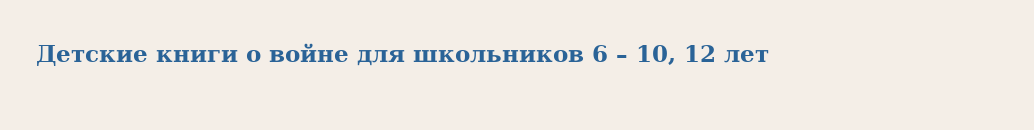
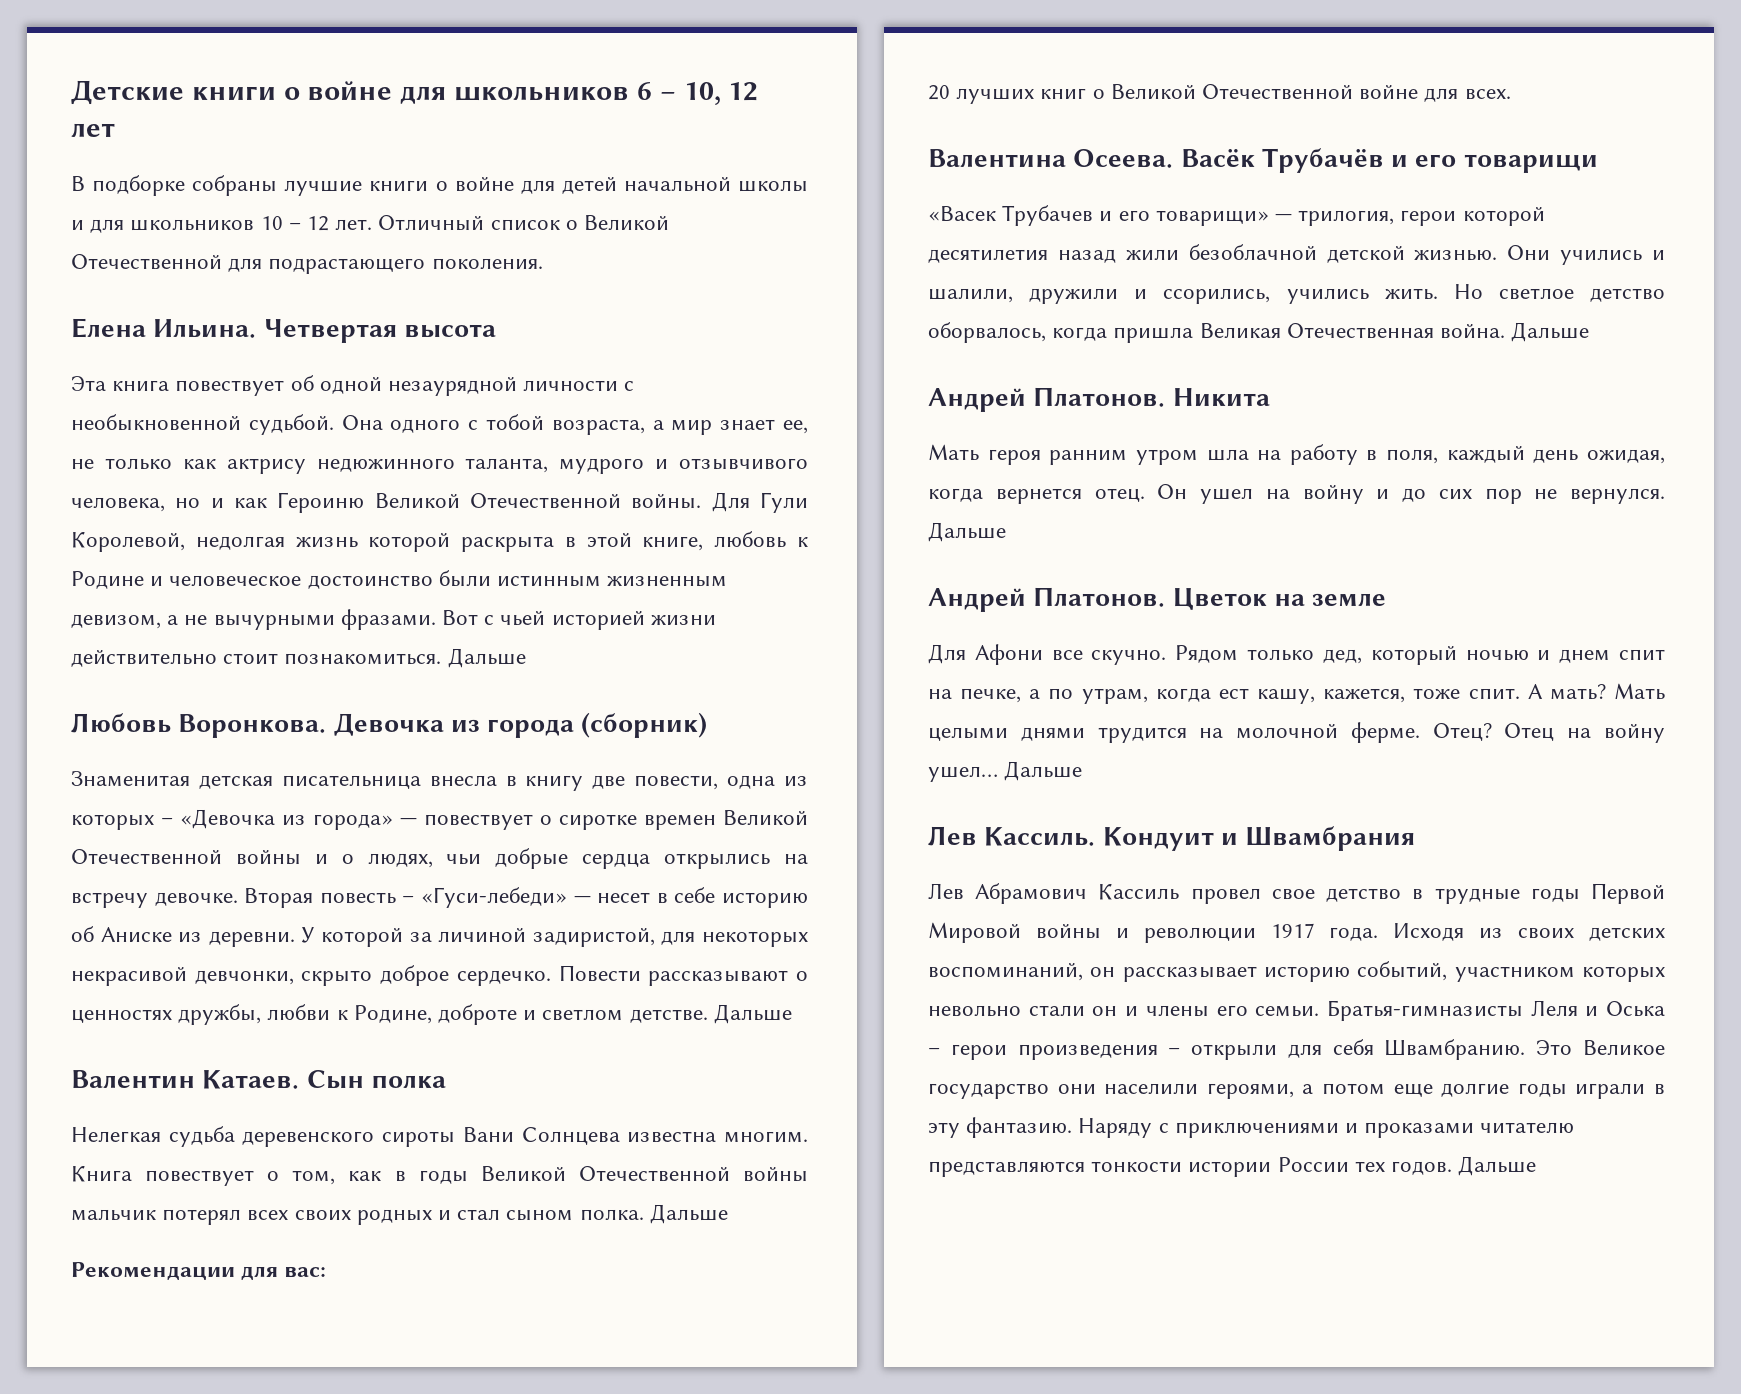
(769, 56) none -> [71,175,809,196] [71,215,670,233] [71,254,543,274] [71,318,496,343] [71,375,635,396] [71,414,808,435] [71,458,808,474] [71,492,809,513] [71,531,808,552] [71,570,728,589] [71,609,716,630] [71,648,526,668] [71,712,708,738] [71,771,808,791] [71,809,808,830] [71,848,808,869] [71,887,809,908] [71,926,809,947] [71,965,808,986] [71,1004,792,1025] [71,1070,446,1089] [71,1126,808,1147] [71,1166,808,1186] [71,1204,728,1225] [71,1262,327,1280] [928,84,1511,104] [928,148,1598,173] [928,205,1545,226] [928,244,1665,265] [928,284,1665,304] [928,322,1590,343] [928,387,1270,412] [928,444,1665,465] [928,484,1665,504] [928,522,1006,542] [928,587,1387,612] [928,644,1665,665] [928,683,1665,704] [928,722,1665,743] [928,761,1083,782] [928,826,1416,851] [928,883,1665,904] [928,922,1665,943] [928,961,1665,982] [928,1000,1665,1021] [928,1039,1665,1060] [928,1083,1665,1099] [928,1117,1575,1138] [928,1156,1537,1177] // В подборке собраны лучшие книги о войне для детей начальной школы и для школьников 10 – 12 лет. Отличный список о Великой Отечественной для подрастающего поколения. // Елена Ильина. Четвертая высота // Эта книга повествует об одной незаурядной личности с необыкновенной судьбой. Она одного с тобой возраста, а мир знает ее, не только как актрису недюжинного таланта, мудрого и отзывчивого человека, но и как Героиню Великой Отечественной войны. Для Гули Королевой, недолгая жизнь которой раскрыта в этой книге, любовь к Родине и человеческое достоинство были истинным жизненным девизом, а не вычурными фразами. Вот с чьей историей жизни действительно стоит познакомиться. Дальше // Любовь Воронкова. Девочка из города (сборник) // Знаменитая детская писательница внесла в книгу две повести, одна из которых – «Девочка из города» — повествует о сиротке времен Великой Отечественной войны и о людях, чьи добрые сердца открылись на встречу девочке. Вторая повесть – «Гуси-лебеди» — несет в себе историю об Аниске из деревни. У которой за личиной задиристой, для некоторых некрасивой девчонки, скрыто доброе сердечко. Повести рассказывают о ценностях дружбы, любви к Родине, доброте и светлом детстве. Дальше // Валентин Катаев. Сын полка // Нелегкая судьба деревенского сироты Вани Солнцева известна многим. Книга повествует о том, как в годы Великой Отечественной войны мальчик потерял всех своих родных и стал сыном полка. Дальше // Рекомендации для вас: // 20 лучших книг о Великой Отечественной войне для всех. // Валентина Осеева. Васёк Трубачёв и его товарищи // «Васек Трубачев и его товарищи» — трилогия, герои которой десятилетия назад жили безоблачной детской жизнью. Они учились и шалили, дружили и ссорились, учились жить. Но светлое детство оборвалось, когда пришла Великая Отечественная война. Дальше // Андрей Платонов. Никита // Мать героя ранним утром шла на работу в поля, каждый день ожидая, когда вернется отец. Он ушел на войну и до сих пор не вернулся. Дальше // Андрей Платонов. Цветок на земле // Для Афони все скучно. Рядом только дед, который ночью и днем спит на печке, а по утрам, когда ест кашу, кажется, тоже спит. А мать? Мать целыми днями трудится на молочной ферме. Отец? Отец на войну ушел… Дальше // Лев Кассиль. Кондуит и Швамбрания // Лев Абрамович Кассиль провел свое детство в трудные годы Первой Мировой войны и революции 1917 года. Исходя из своих детских воспоминаний, он рассказывает историю событий, участником которых невольно стали он и члены его семьи. Братья-гимназисты Леля и Оська – герои произведения – открыли для себя Швамбранию. Это Великое государство они населили героями, а потом еще долгие годы играли в эту фантазию. Наряду с приключениями и проказами читателю представляются тонкости истории России тех годов. Дальше

